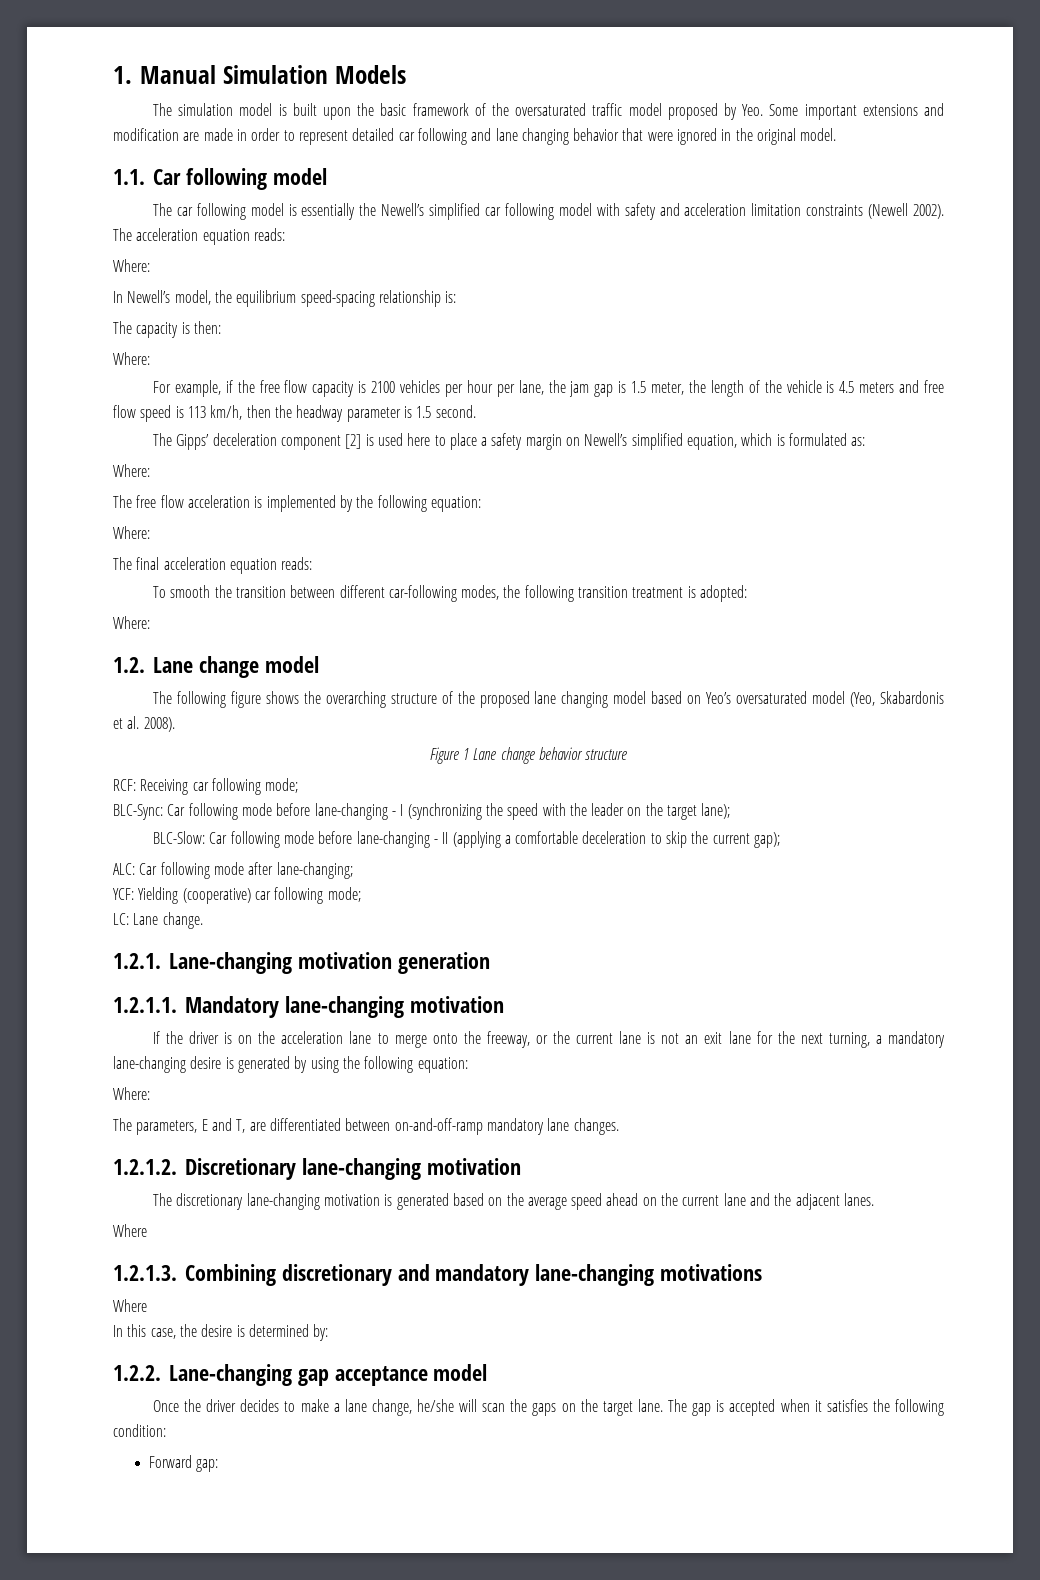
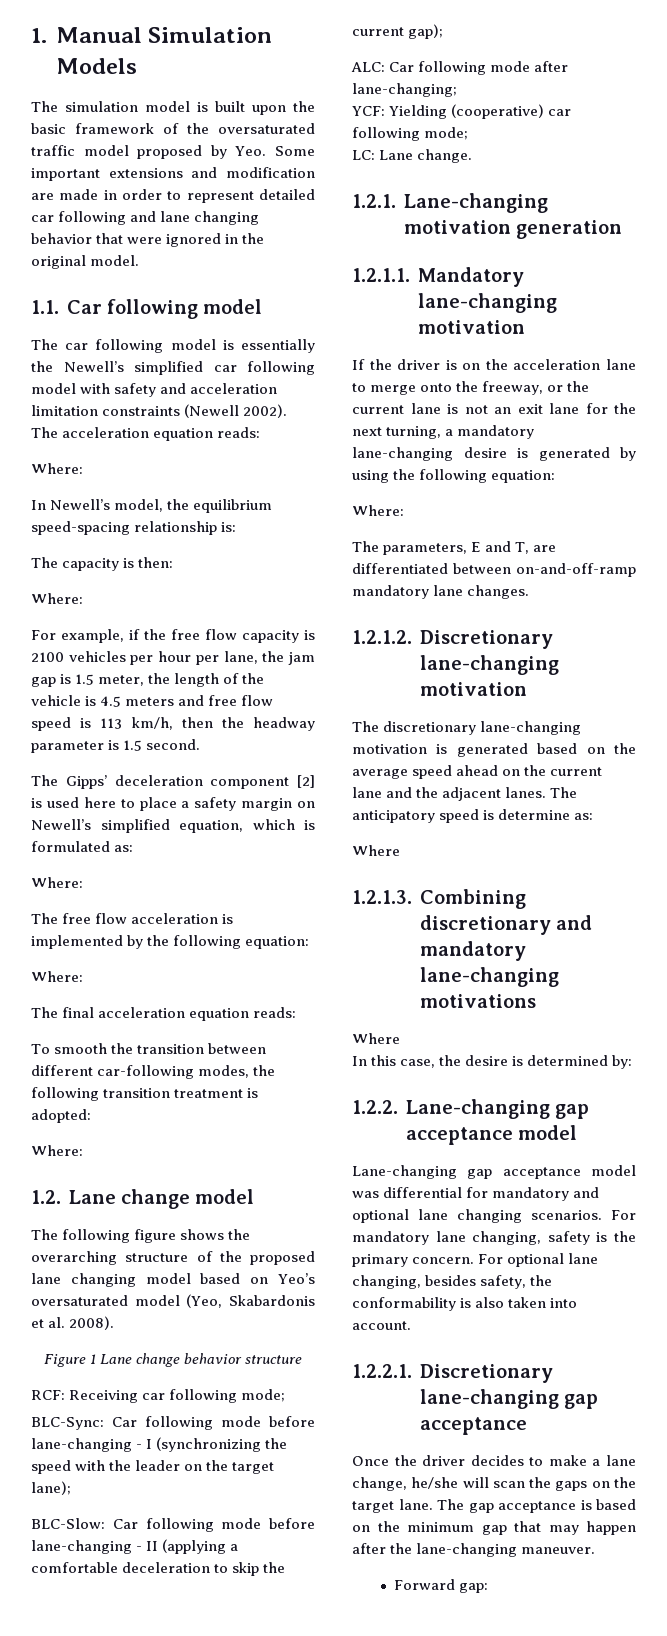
(875, 1199) none -> [550,787,578,798] [352,809,594,823] The anticipatory speed is determine as:
(488, 1372) none -> [352,1165,636,1179] [352,1187,600,1201] [352,1209,636,1223] [352,1231,636,1245] [352,1253,599,1267] [352,1275,553,1289] [352,1297,578,1311] [352,1321,411,1330] [352,1364,553,1383] [419,1389,598,1409] [419,1417,527,1435] // Lane-changing gap acceptance model was differential for mandatory and optional lane changing scenarios. For mandatory lane changing, safety is the primary concern. For optional lane changing, besides safety, the conformability is also taken into account. // 1.2.2.1. Discretionary lane-changing gap acceptance
[716,1399,944,1416] [113,1424,166,1437] is accepted when it satisfies the following condition: -> [498,1499,636,1513] [352,1521,636,1535] [352,1543,596,1557] acceptance is based on the minimum gap that may happen after the lane-changing maneuver.

